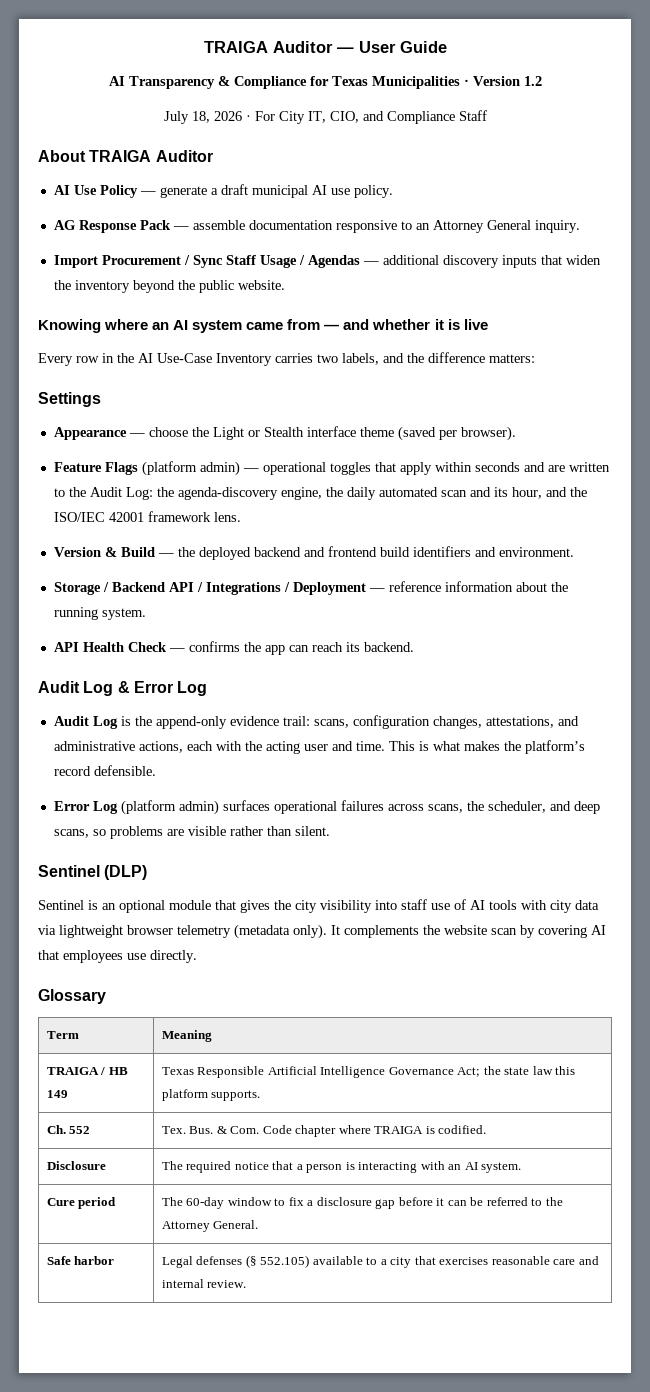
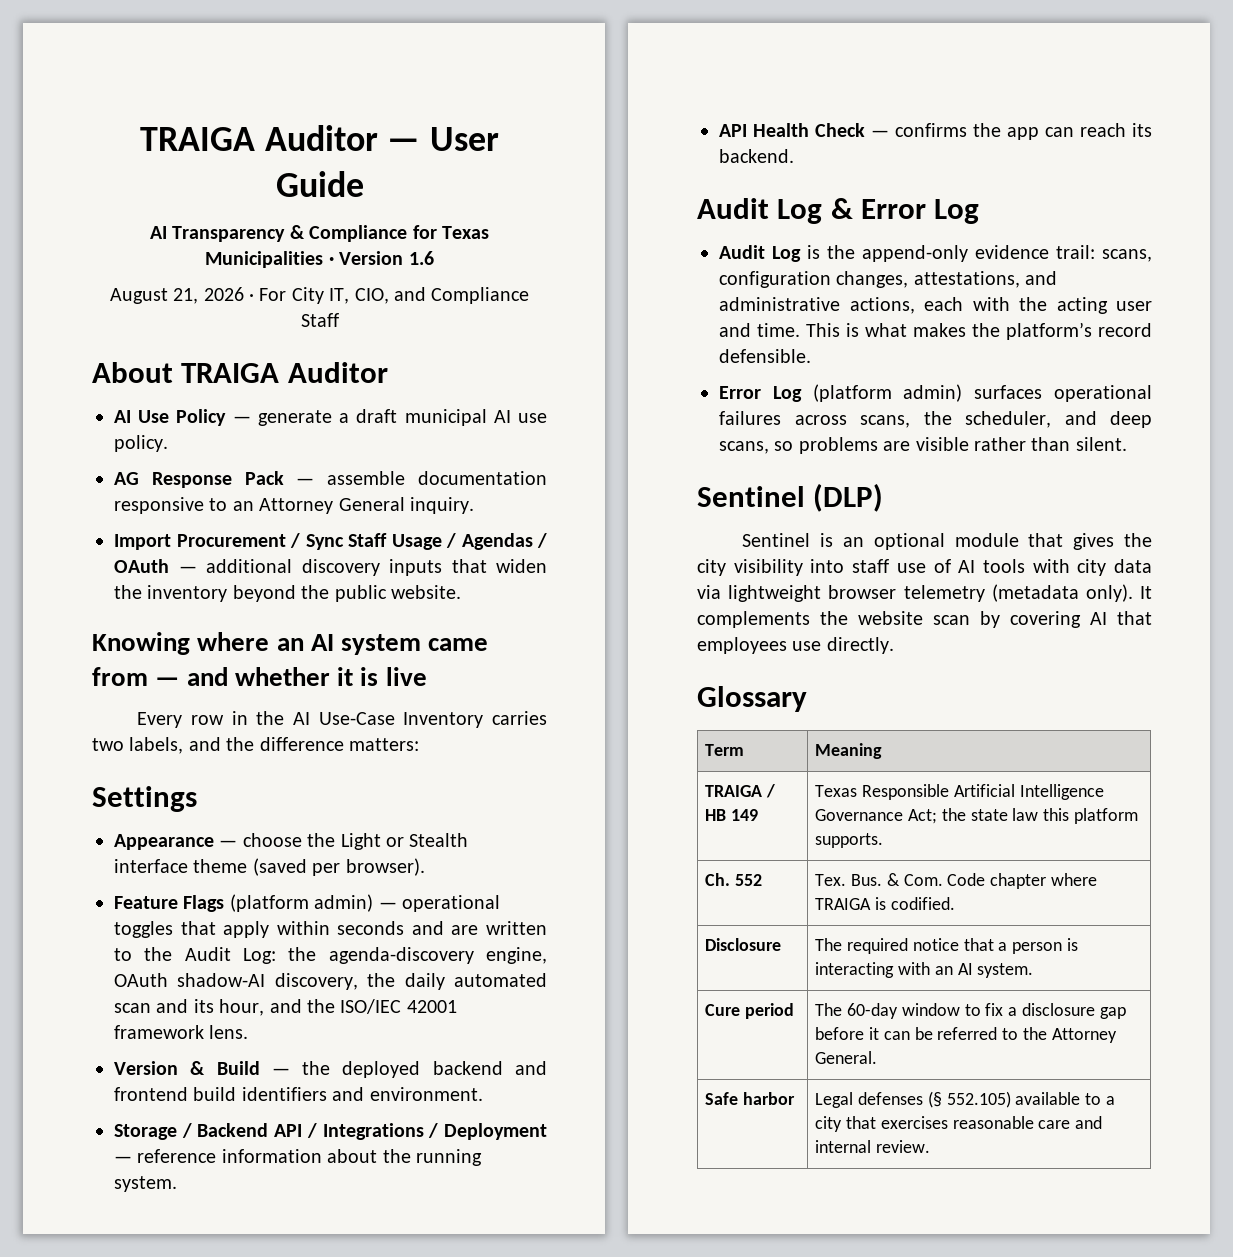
[523,76,542,86] [163,111,210,124] 1.2 // July 18, -> [408,251,434,265] [109,288,199,304] 1.6 // August 21,
(360, 261) none -> [537,533,547,548] [114,559,169,573] / OAuth
(322, 493) none -> [114,973,358,990] OAuth shadow-AI discovery,

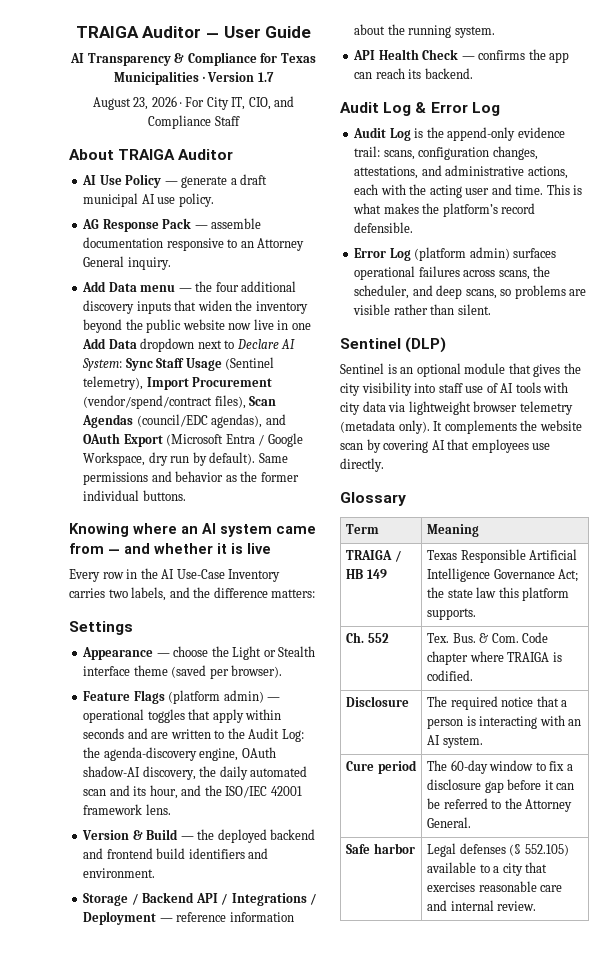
[408,251,434,265] 1.6 -> [257,72,274,82] 1.7
[173,288,199,304] 21, -> [133,97,149,110] 23,
[114,533,547,550] [114,559,197,573] Import Procurement / Sync Staff Usage / Agendas / OAuth — -> [82,281,239,292] Add Data menu — the four
[391,585,461,599] website. -> [182,319,311,330] [82,338,296,352] [82,357,275,371] [83,376,273,390] [83,395,277,409] [82,414,286,428] [83,433,303,447] [83,452,288,466] [83,471,299,485] [83,490,186,501] website now live in one Add Data dropdown next to Declare AI System: Sync Staff Usage (Sentinel telemetry), Import Procurement (vendor/spend/contract files), Scan Agendas (council/EDC agendas), and OAuth Export (Microsoft Entra / Google Workspace, dry run by default). Same permissions and behavior as the former individual buttons.

